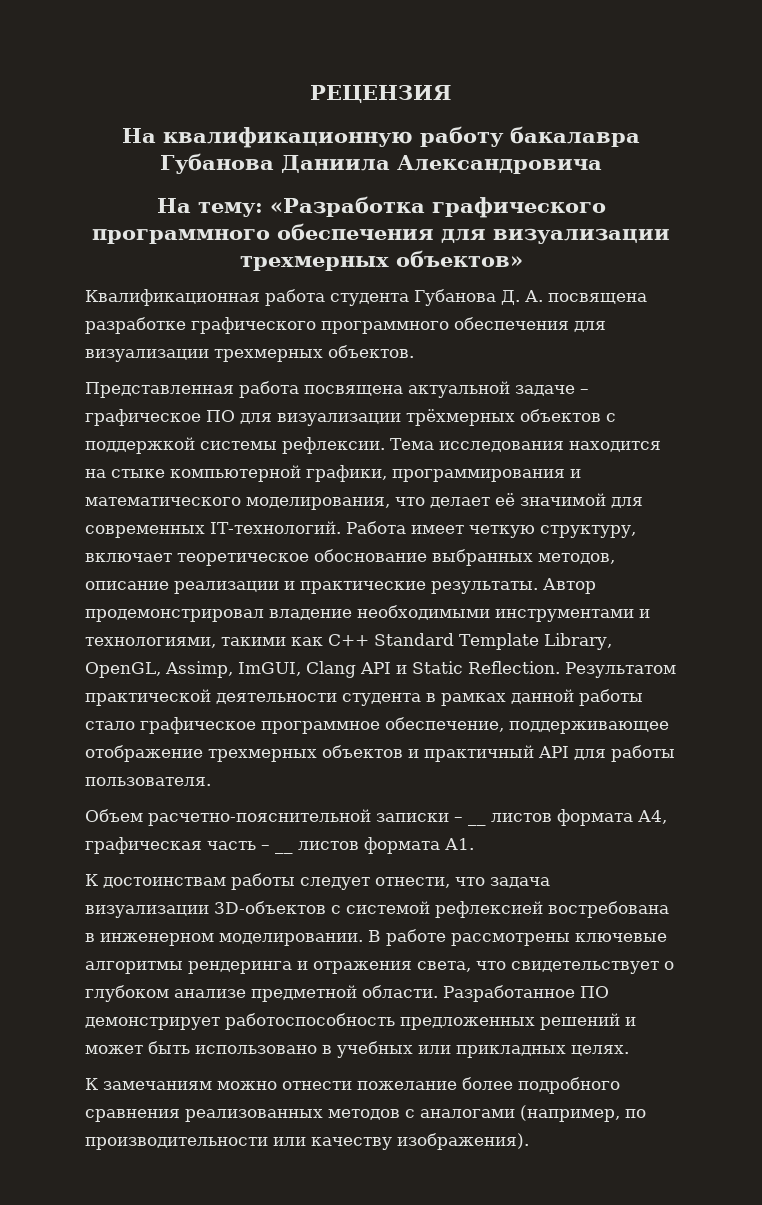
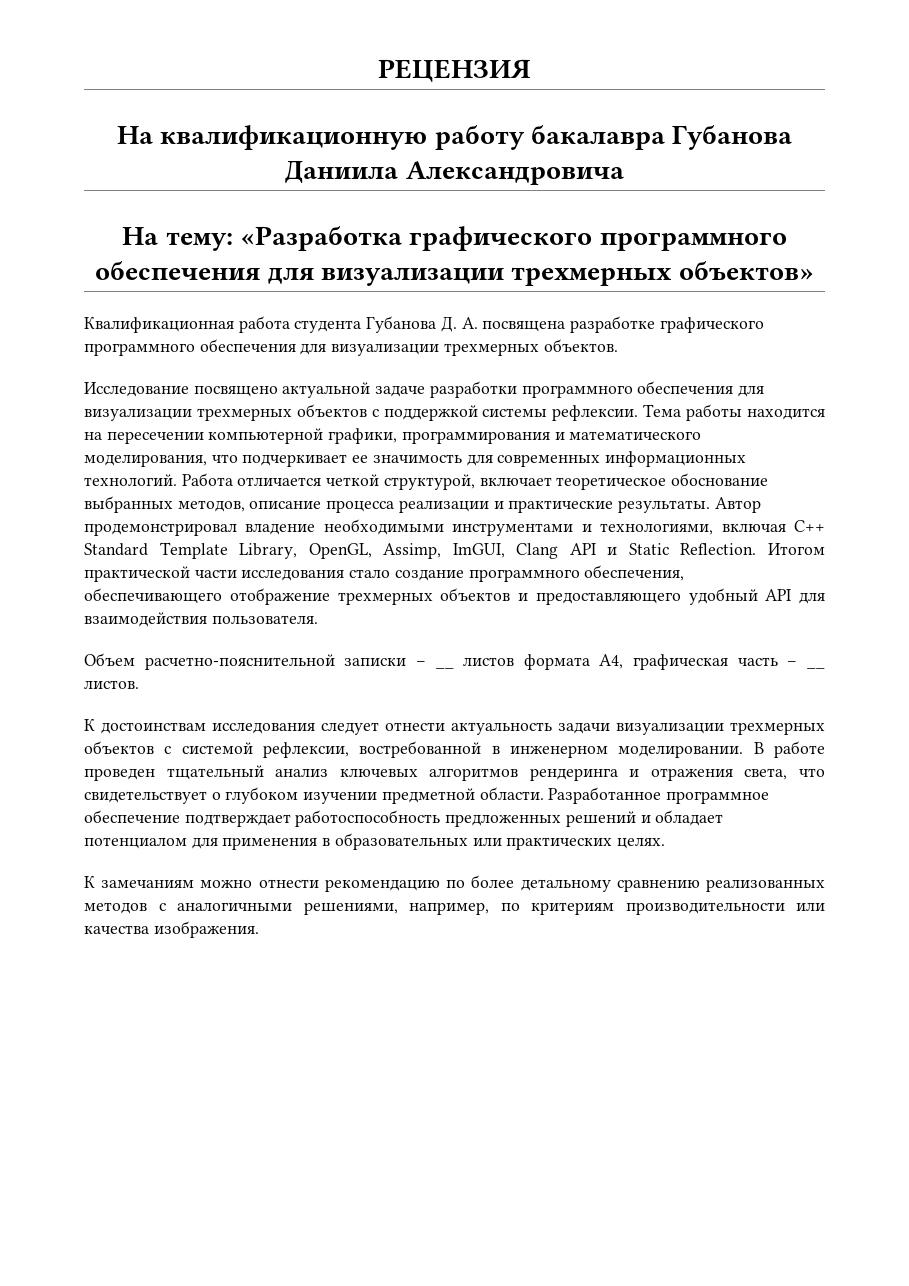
[85,381,589,398] [85,409,515,426] Представленная работа посвящена актуальной задаче – графическое ПО для визуализации трёхмерных -> [84,381,765,398] [84,408,292,421] Исследование посвящено актуальной задаче разработки программного обеспечения для визуализации трехмерных
[439,441,564,452] исследования -> [686,404,743,421] работы
[111,469,165,478] стыке -> [106,431,204,444] пересечении
[430,493,643,508] [85,521,636,538] делает её значимой для современных IT-технологий. Работа имеет четкую структуру, -> [242,451,747,467] [84,473,475,490] подчеркивает ее значимость для современных информационных технологий. Работа отличается четкой структурой,
(169, 585) none -> [326,500,395,513] процесса
[221,637,323,646] такими как -> [721,523,786,532] включая
[565,662,676,678] [85,689,643,706] [85,717,669,734] Результатом практической деятельности студента в рамках данной работы стало графическое программное обеспечение, поддерживающее -> [767,543,825,555] [84,565,685,582] [84,588,222,604] Итогом практической части исследования стало создание программного обеспечения, обеспечивающего
[424,745,534,762] практичный -> [535,588,758,605] предоставляющего удобный
[611,745,675,762] работы -> [84,612,207,627] взаимодействия
[298,837,474,854] листов формата А1. -> [84,680,139,689] листов.
[231,873,550,890] [85,901,669,918] работы следует отнести, что задача визуализации 3D-объектов с системой рефлексией востребована -> [212,722,825,735] [84,741,482,758] исследования следует отнести актуальность задачи визуализации трехмерных объектов с системой рефлексии, востребованной
[451,933,667,946] [85,961,183,974] рассмотрены ключевые алгоритмы -> [84,765,519,781] проведен тщательный анализ ключевых алгоритмов
[174,989,246,998] анализе -> [303,792,378,804] изучении
[580,986,609,998] [85,1017,220,1030] ПО демонстрирует -> [666,791,770,804] [84,810,291,827] программное обеспечение подтверждает
[85,1041,566,1058] может быть использовано в учебных или прикладных -> [655,810,724,826] [84,833,613,850] обладает потенциалом для применения в образовательных или практических
[357,1077,620,1094] [85,1105,646,1122] [85,1133,529,1150] пожелание более подробного сравнения реализованных методов с аналогами (например, по производительности или качеству изображения). -> [324,875,825,892] [84,902,825,915] [84,921,259,938] рекомендацию по более детальному сравнению реализованных методов с аналогичными решениями, например, по критериям производительности или качества изображения.

